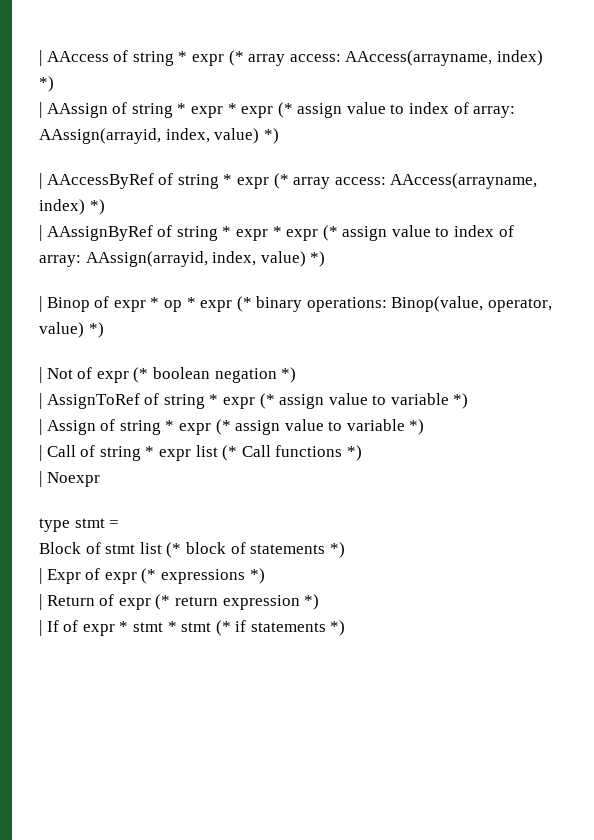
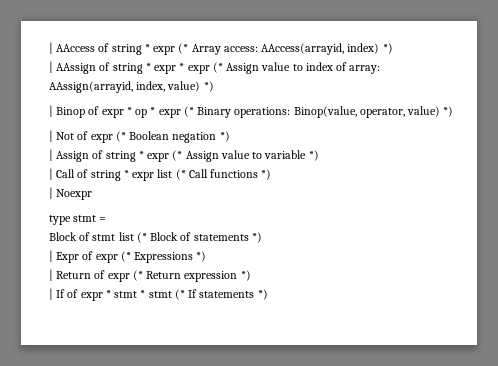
[248,50,493,66] array access: AAccess(arrayname, -> [191,43,345,55] Array access: AAccess(arrayid,
[297,102,516,118] [39,128,279,144] [39,173,538,189] [39,199,105,215] [39,225,388,241] assign value to index of array: AAssign(arrayid, index, value) *) // | AAccessByRef of string * expr (* array access: AAccess(arrayname, index) *) // | AAssignByRef of string * expr * expr (* assign -> [226,63,260,74] Assign
[256,296,303,312] binary -> [197,107,232,118] Binary
[152,367,210,379] boolean -> [129,131,170,140] Boolean
[39,393,469,409] // | AssignToRef of string * expr (* assign value to variable *) -> (230, 136) none
[235,420,281,435] assign -> [185,151,219,162] Assign
[185,542,226,554] block -> [150,232,179,241] Block
[160,569,245,584] expressions -> [134,252,194,263] Expressions
[174,596,218,606] return -> [146,271,182,279] Return
[235,620,247,632] if -> [188,289,198,298] If

